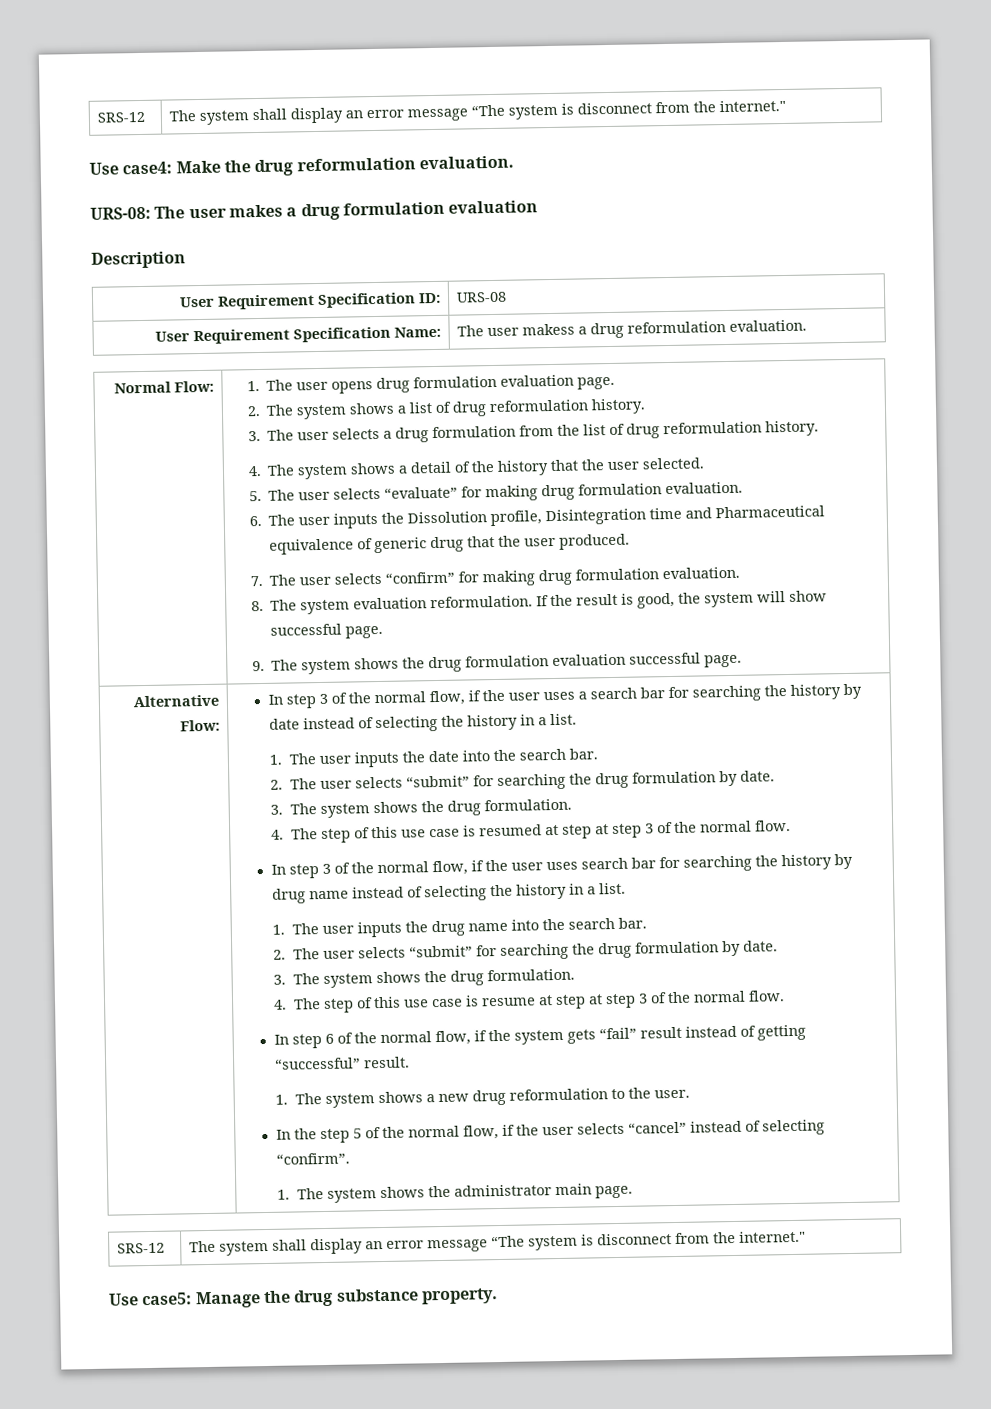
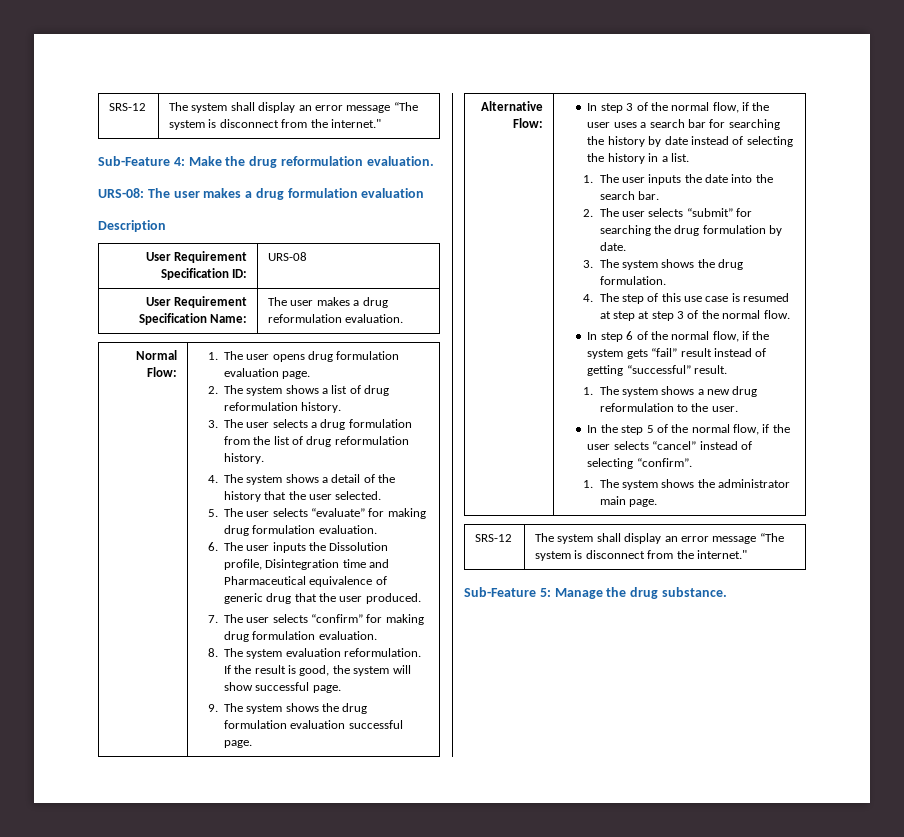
[89,161,173,175] Use case4: -> [98,156,185,166] Sub-Feature 4:
[521,323,575,336] makess -> [316,297,350,306] makes
[270,853,853,879] [271,882,626,904] [272,917,647,938] [273,940,778,960] [273,968,575,988] [274,990,785,1013] // In step 3 of the normal flow, if the user uses search bar for searching the history by drug name instead of selecting the history in a list. // 1. The user inputs the drug name into the search bar. // 2. The user selects “submit” for searching the drug formulation by date. // 3. The system shows the drug formulation. // 4. The step of this use case is resume at step at step 3 of the normal flow. -> (790, 314) none
[109,1292,193,1306] Use case5: -> [464,587,551,597] Sub-Feature 5:
[335,1288,498,1305] substance property. -> [661,587,727,597] substance.

